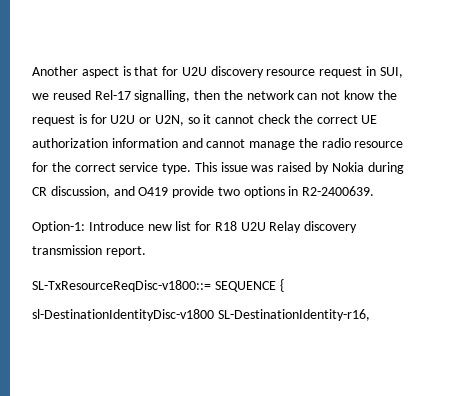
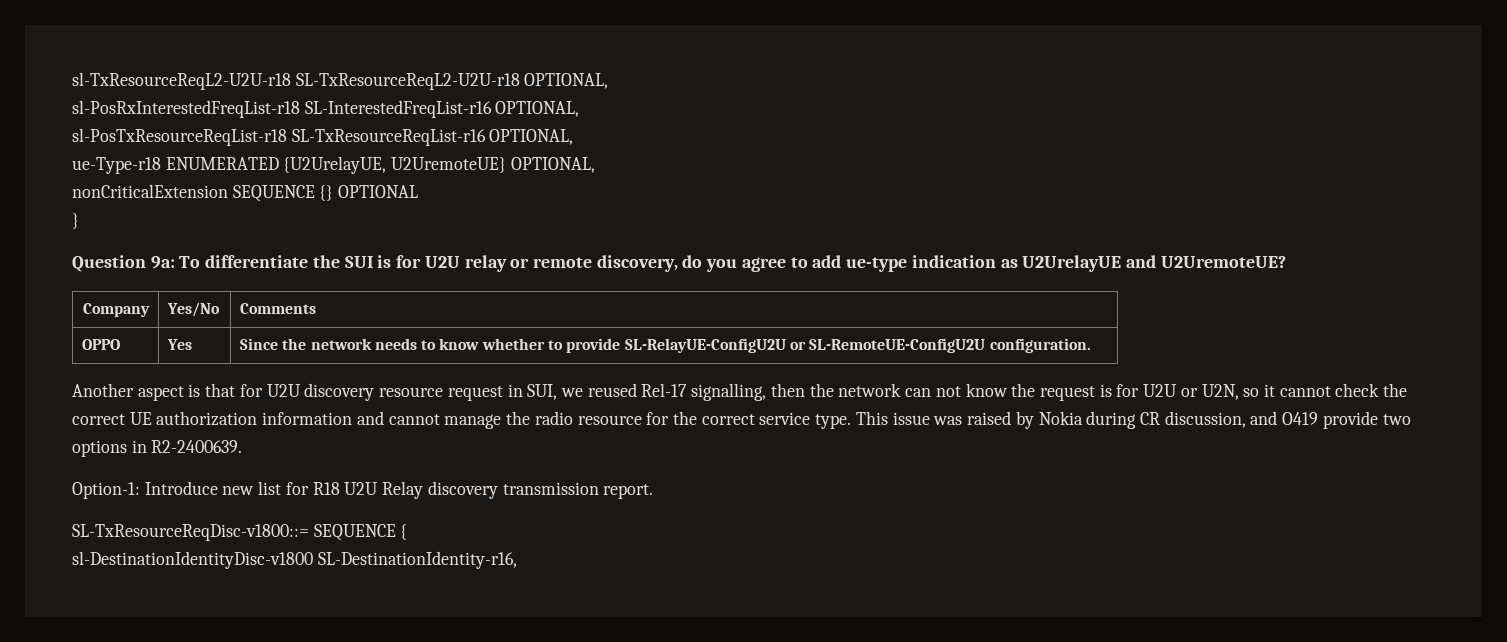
(32, 71) none -> [72,72,609,90] [72,100,580,118] [72,128,574,146] [72,156,595,174] [72,184,419,202] [72,213,79,229] [72,255,1286,272] [82,303,150,317] [166,302,220,317] [239,303,316,314] [81,339,120,350] [166,339,192,350] [239,338,1091,353] sl-TxResourceReqL2-U2U-r18 SL-TxResourceReqL2-U2U-r18 OPTIONAL, // sl-PosRxInterestedFreqList-r18 SL-InterestedFreqList-r16 OPTIONAL, // sl-PosTxResourceReqList-r18 SL-TxResourceReqList-r16 OPTIONAL, // ue-Type-r18 ENUMERATED {U2UrelayUE, U2UremoteUE} OPTIONAL, // nonCriticalExtension SEQUENCE {} OPTIONAL // } // Question 9a: To differentiate the SUI is for U2U relay or remote discovery, do you agree to add ue-type indication as U2UrelayUE and U2UremoteUE? // Company | Yes/No | Comments // OPPO | Yes | Since the network needs to know whether to provide SL-RelayUE-ConfigU2U or SL-RemoteUE-ConfigU2U configuration. //

